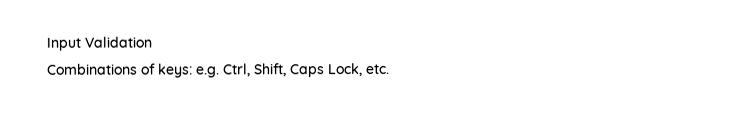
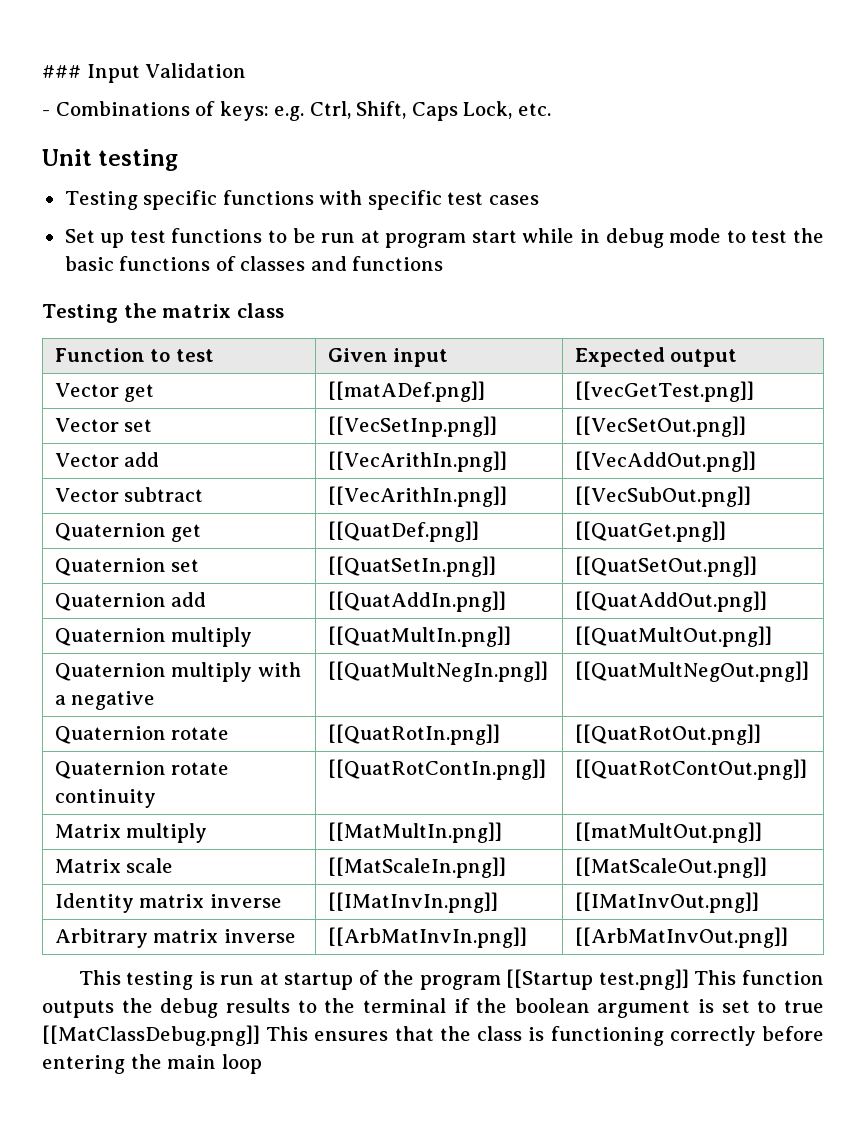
(46, 44) none -> [42,65,81,78] ###
(152, 42) none -> [42,110,50,116] -
(390, 69) none -> [42,149,179,171] [64,190,539,210] [64,228,825,248] [64,256,444,271] [42,303,284,323] [54,348,215,362] [327,348,449,367] [574,347,738,367] [54,383,155,402] [327,381,485,402] [574,381,754,402] [54,418,153,432] [327,416,497,437] [574,416,746,437] [54,452,160,467] [327,451,507,472] [574,451,756,472] [54,487,204,502] [327,486,507,507] [574,486,751,507] [54,523,202,542] [327,521,479,542] [574,521,726,542] [54,558,200,576] [327,556,496,577] [574,556,757,577] [54,592,207,611] [327,591,506,612] [574,591,767,612] [54,627,253,647] [327,626,511,647] [574,626,772,647] [54,662,302,682] [54,691,156,710] [327,661,548,682] [574,661,809,682] [54,726,230,744] [327,724,500,745] [574,724,761,745] [54,761,230,779] [54,789,156,808] [327,759,546,780] [574,759,807,780] [54,823,208,843] [327,822,502,843] [574,822,762,843] [54,858,174,873] [327,857,506,878] [574,857,767,878] [54,893,283,913] [327,892,498,913] [574,892,759,913] [54,928,297,948] [327,927,527,948] [574,927,788,948] [78,969,825,990] [42,998,824,1018] [42,1025,824,1046] [42,1054,262,1074] // Unit testing // Testing specific functions with specific test cases // Set up test functions to be run at program start while in debug mode to test the basic functions of classes and functions // Testing the matrix class // Function to test | Given input | Expected output // Vector get | [[matADef.png]] | [[vecGetTest.png]] // Vector set | [[VecSetInp.png]] | [[VecSetOut.png]] // Vector add | [[VecArithIn.png]] | [[VecAddOut.png]] // Vector subtract | [[VecArithIn.png]] | [[VecSubOut.png]] // Quaternion get | [[QuatDef.png]] | [[QuatGet.png]] // Quaternion set | [[QuatSetIn.png]] | [[QuatSetOut.png]] // Quaternion add | [[QuatAddIn.png]] | [[QuatAddOut.png]] // Quaternion multiply | [[QuatMultIn.png]] | [[QuatMultOut.png]] // Quaternion multiply with a negative | [[QuatMultNegIn.png]] | [[QuatMultNegOut.png]] // Quaternion rotate | [[QuatRotIn.png]] | [[QuatRotOut.png]] // Quaternion rotate continuity | [[QuatRotContIn.png]] | [[QuatRotContOut.png]] // Matrix multiply | [[MatMultIn.png]] | [[matMultOut.png]] // Matrix scale | [[MatScaleIn.png]] | [[MatScaleOut.png]] // Identity matrix inverse | [[IMatInvIn.png]] | [[IMatInvOut.png]] // Arbitrary matrix inverse | [[ArbMatInvIn.png]] | [[ArbMatInvOut.png]] // This testing is run at startup of the program [[Startup test.png]] This function outputs the debug results to the terminal if the boolean argument is set to true [[MatClassDebug.png]] This ensures that the class is functioning correctly before entering the main loop

